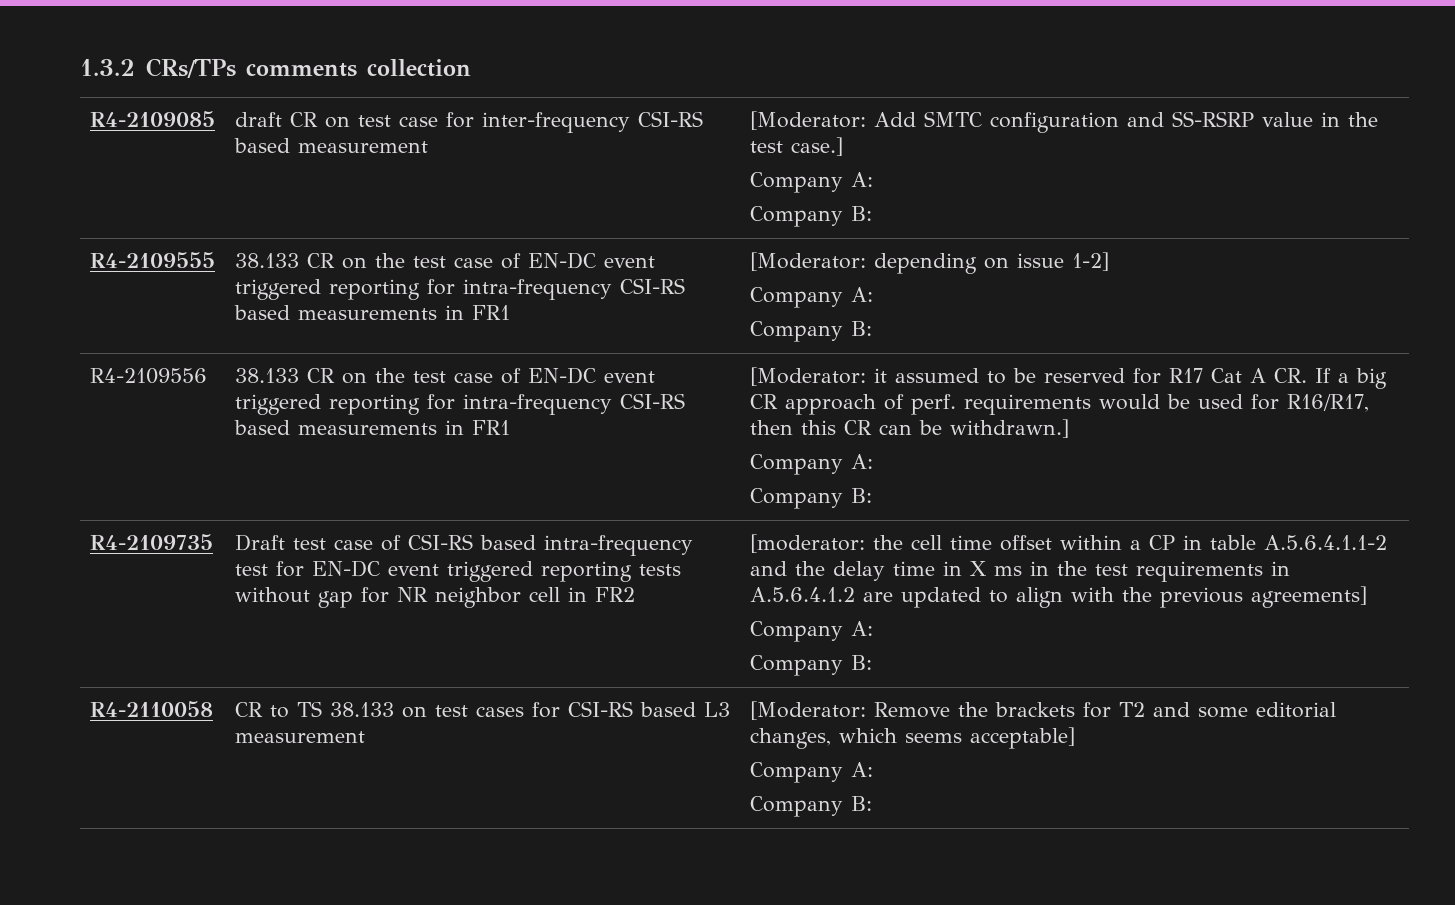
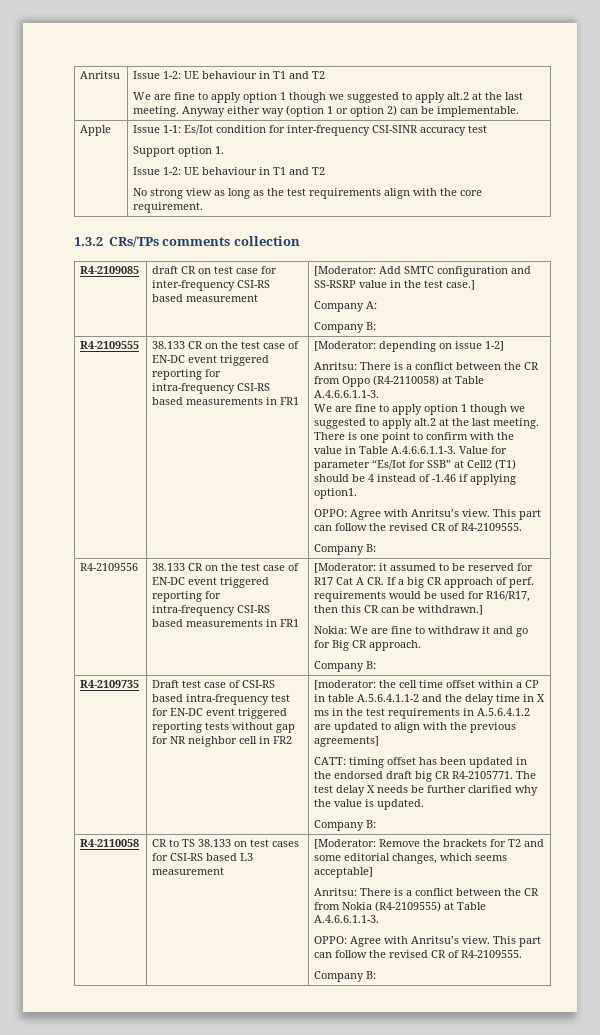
(80, 67) none -> [80,71,121,79] [133,71,326,79] [133,92,524,103] [133,105,520,117] [80,125,112,136] [133,125,488,136] [133,146,225,157] [133,167,326,175] [133,188,483,199] [133,202,204,213] Anritsu | Issue 1-2: UE behaviour in T1 and T2 // We are fine to apply option 1 though we suggested to apply alt.2 at the last meeting. Anyway either way (option 1 or option 2) can be implementable. // Apple | Issue 1-1: Es/Iot condition for inter-frequency CSI-SINR accuracy test // Support option 1. // Issue 1-2: UE behaviour in T1 and T2 // No strong view as long as the test requirements align with the core requirement. //
[749,287,873,308] Company A: -> [314,362,540,370] [314,375,485,387] [314,390,380,398] [314,404,526,415] [314,418,540,429] [314,432,515,443] [314,446,508,454] [314,459,517,471] [314,474,517,485] [314,488,358,499] [314,509,542,520] [314,523,523,531] Anritsu: There is a conflict between the CR from Oppo (R4-2110058) at Table A.4.6.6.1.1-3. // We are fine to apply option 1 though we suggested to apply alt.2 at the last meeting. There is one point to confirm with the value in Table A.4.6.6.1.1-3. Value for parameter “Es/Iot for SSB” at Cell2 (T1) should be 4 instead of -1.46 if applying option1. // OPPO: Agree with Anritsu’s view. This part can follow the revised CR of R4-2109555.
[749,454,873,475] Company A: -> [314,626,529,637] [314,640,422,651] Nokia: We are fine to withdraw it and go for Big CR approach.
[749,621,873,642] Company A: -> [314,757,528,768] [314,771,537,782] [314,785,539,796] [314,799,425,810] CATT: timing offset has been updated in the endorsed draft big CR R4-2105771. The test delay X needs be further clarified why the value is updated.
[749,762,873,783] Company A: -> [314,888,540,896] [314,901,487,912] [314,915,380,923] [314,936,542,947] [314,950,523,958] Anritsu: There is a conflict between the CR from Nokia (R4-2109555) at Table A.4.6.6.1.1-3. // OPPO: Agree with Anritsu’s view. This part can follow the revised CR of R4-2109555.

